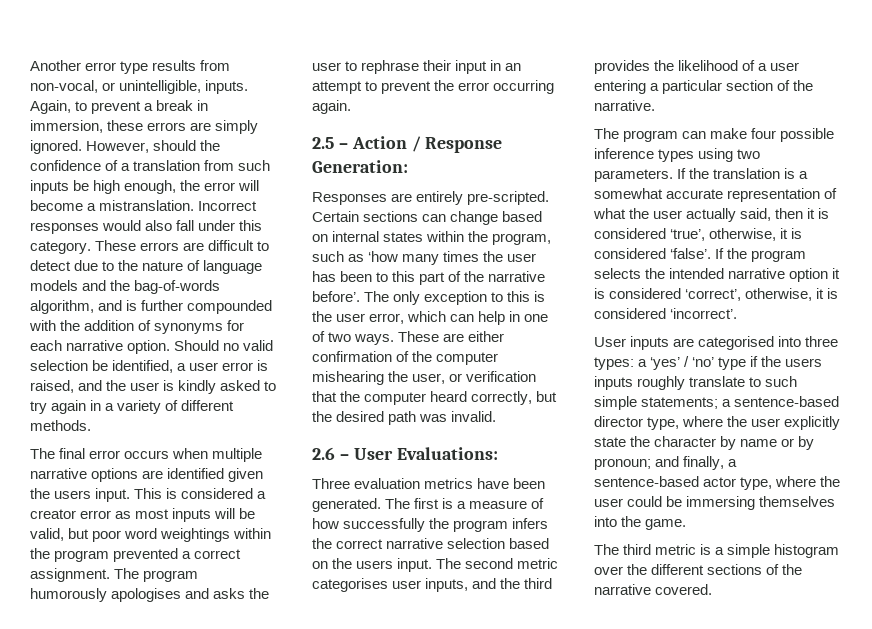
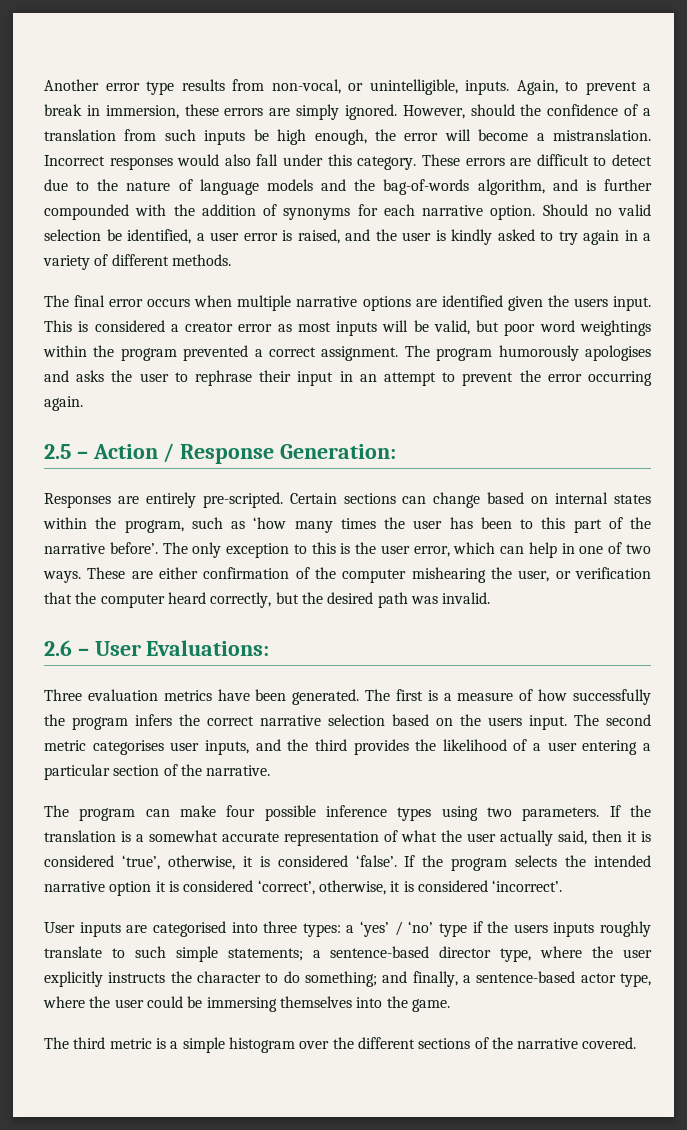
[594,437,626,447] state -> [108,972,166,983] instructs
[720,436,815,450] [594,458,651,470] by name or by pronoun; -> [265,971,377,987] to do something;

